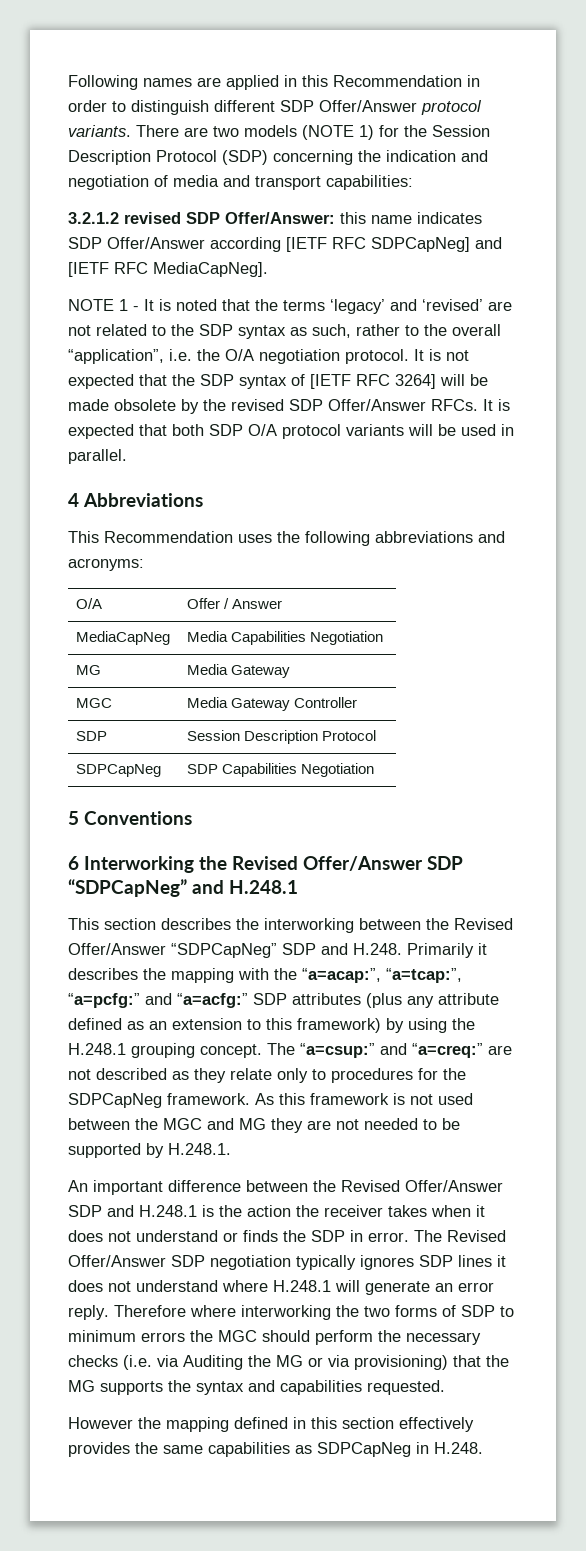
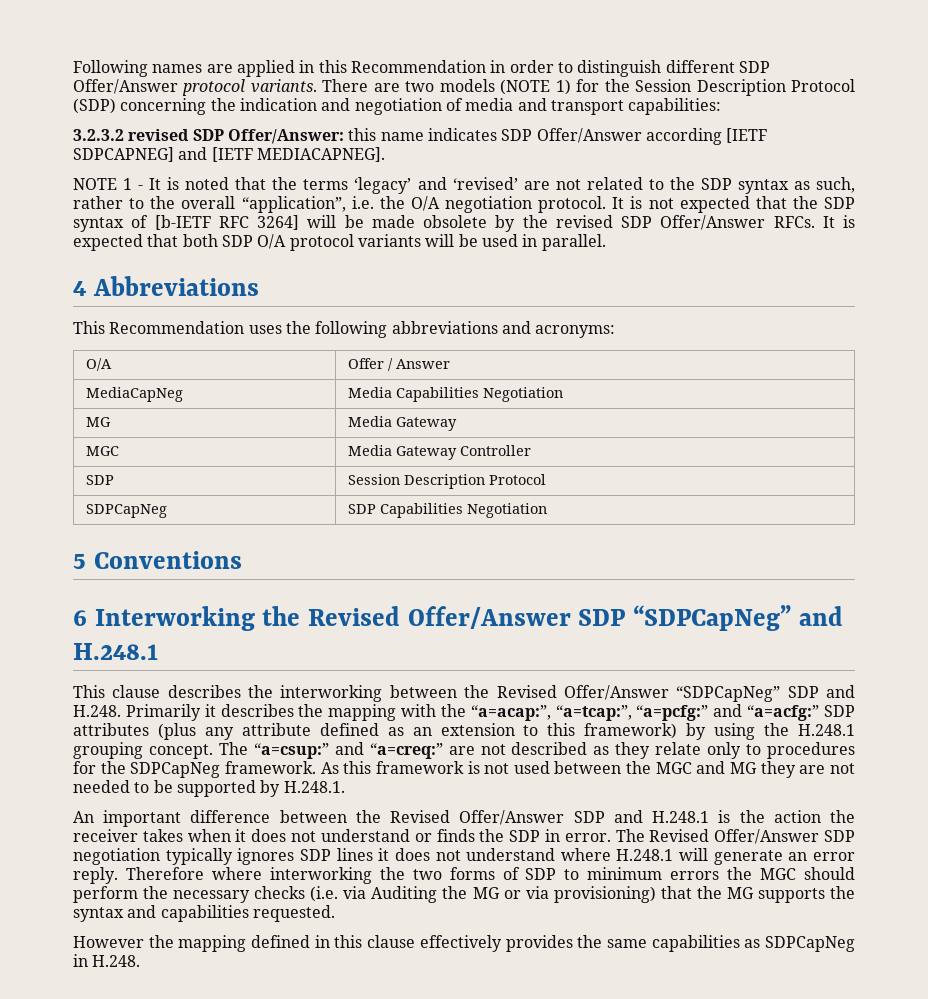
[68,212,119,224] 3.2.1.2 -> [73,129,124,141] 3.2.3.2
[332,237,502,252] [68,262,268,277] RFC SDPCapNeg] and [IETF RFC MediaCapNeg]. -> [73,147,385,162] SDPCAPNEG] and [IETF MEDIACAPNEG].
[310,374,351,389] [IETF -> [154,215,211,230] [b-IETF
[104,918,156,930] section -> [112,685,161,698] clause
[342,1417,394,1429] section -> [367,935,416,948] clause

